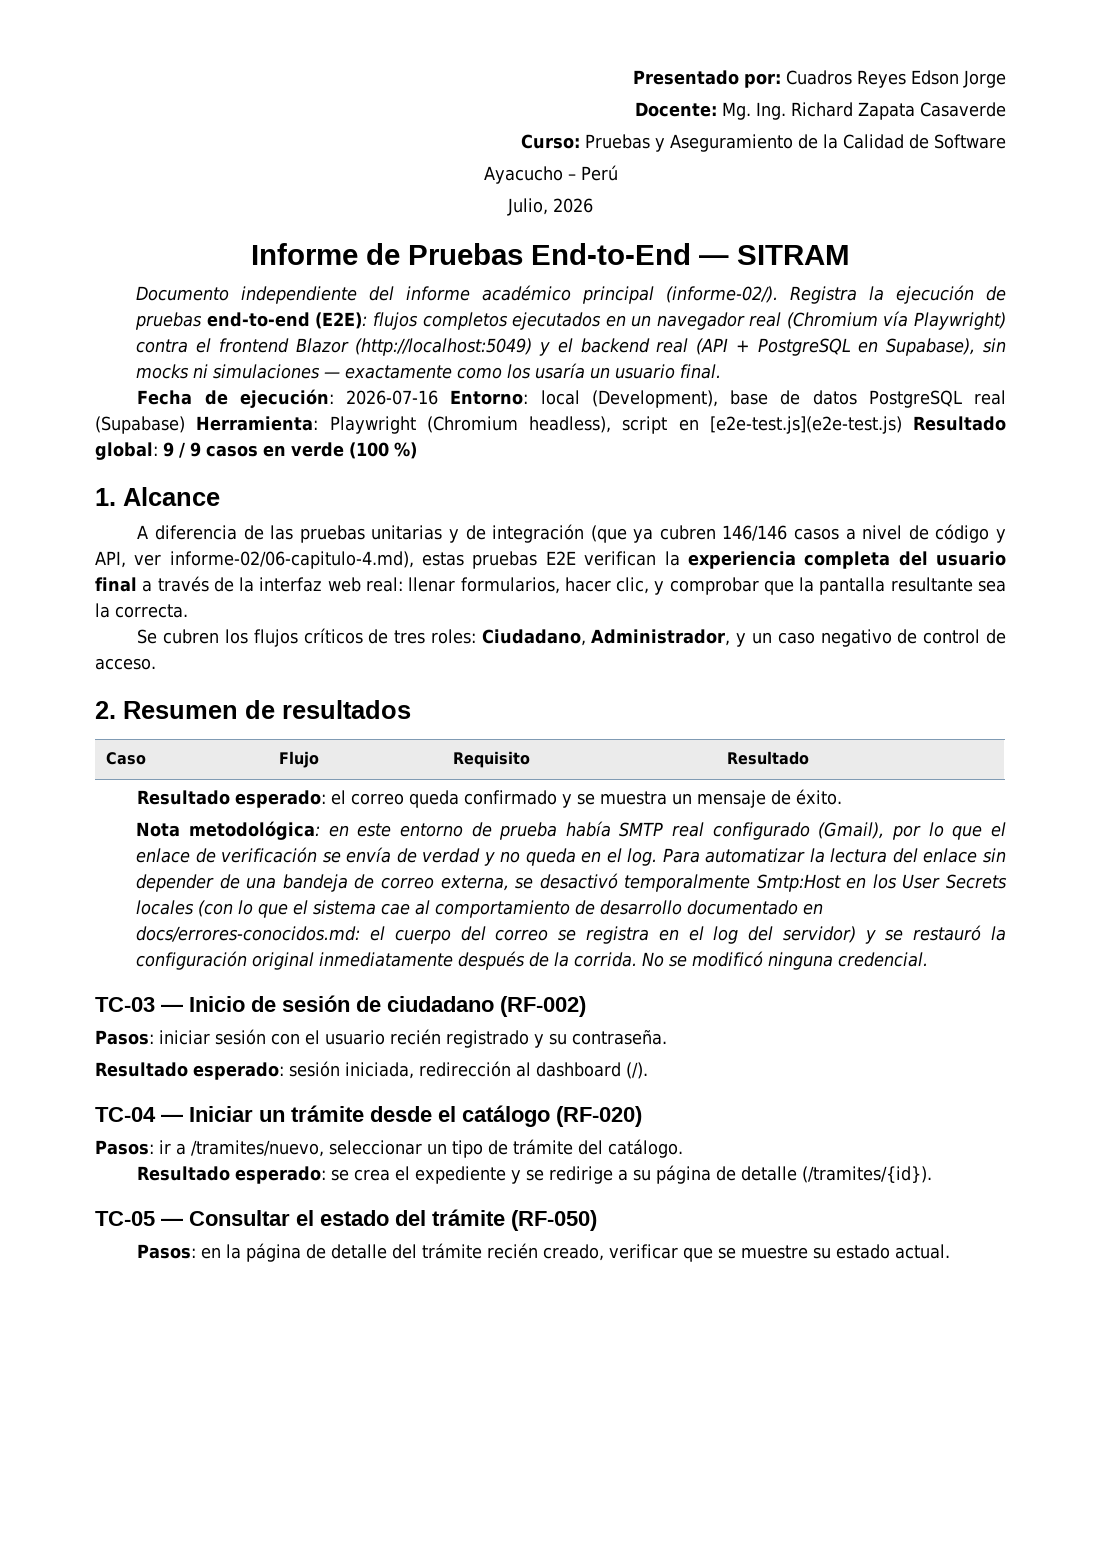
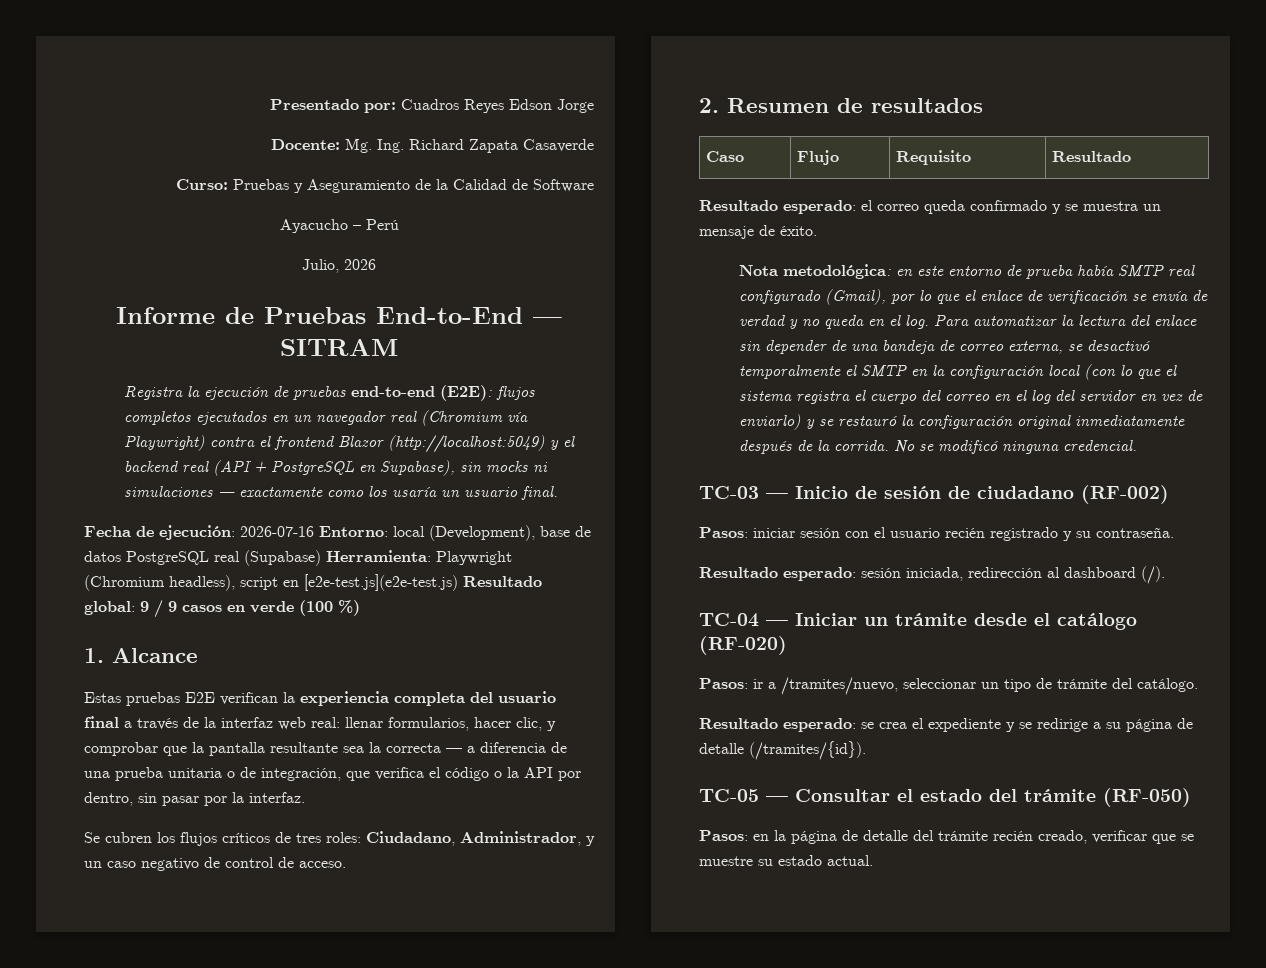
[136,285,779,304] Documento independiente del informe académico principal (informe-02/). -> (398, 347) none
[137,524,1007,543] [95,551,465,569] A diferencia de las pruebas unitarias y de integración (que ya cubren 146/146 casos a nivel de código y API, ver informe-02/06-capitulo-4.md), estas -> [84,692,121,703] Estas
[115,604,188,618] correcta. -> [386,742,567,753] [84,767,581,781] [84,792,305,806] correcta — a diferencia de una prueba unitaria o de integración, que verifica el código o la API por dentro, sin pasar por la interfaz.
[756,874,1008,892] [136,900,195,915] Smtp:Host en los User Secrets locales -> [845,364,1081,379] el SMTP en la configuración local
[381,900,824,918] [136,926,361,942] cae al comportamiento de desarrollo documentado en docs/errores-conocidos.md: -> [796,391,851,404] registra
[558,926,649,944] se registra -> (991, 397) none
[782,926,856,943] servidor) -> [1079,390,1204,401] [739,414,802,430] servidor en vez de enviarlo)

